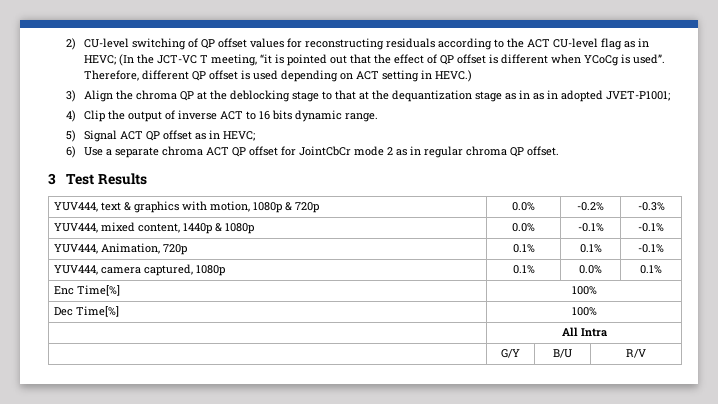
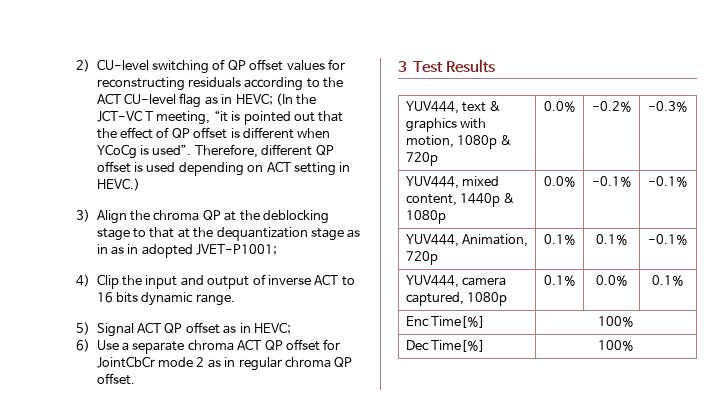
(126, 115) none -> [145,275,204,289] input and
[561,327,607,337] [501,349,520,358] [553,349,572,358] [626,349,646,358] // | All Intra // | G/Y | B/U | R/V -> (634, 345) none

